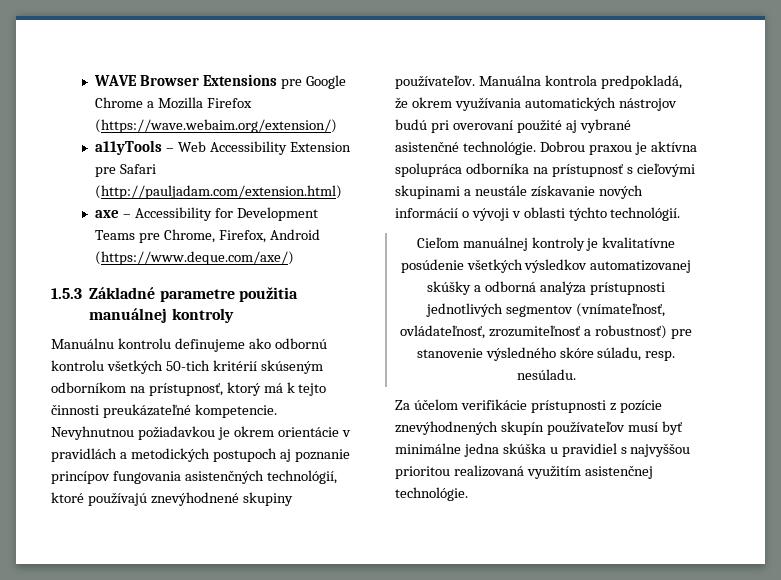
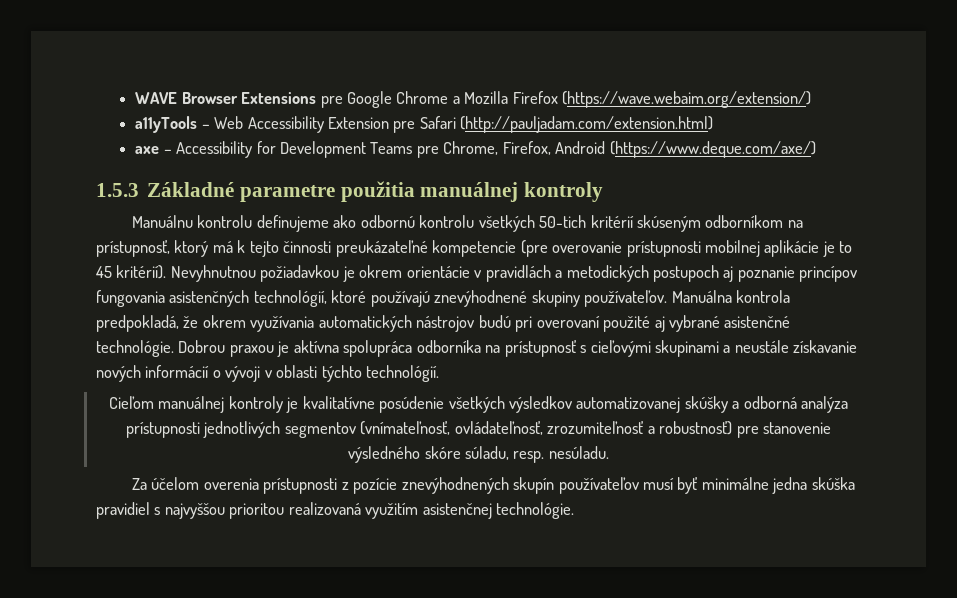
[194,404,277,418] kompetencie. -> [432,240,853,257] [96,265,167,279] kompetencie (pre overovanie prístupnosti mobilnej aplikácie je to 45 kritérií).
[460,399,527,410] verifikácie -> [203,478,259,490] overenia
[549,447,558,454] u -> (855, 483) none

